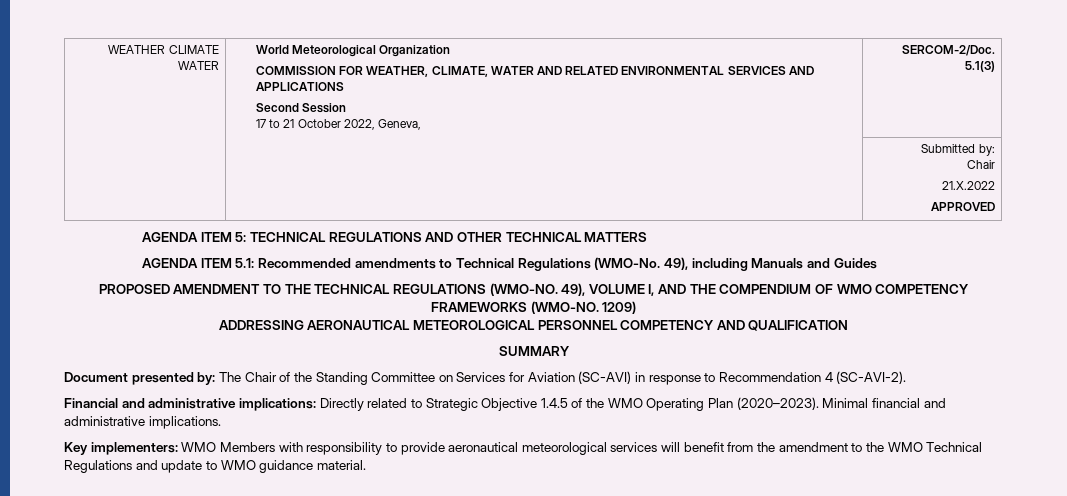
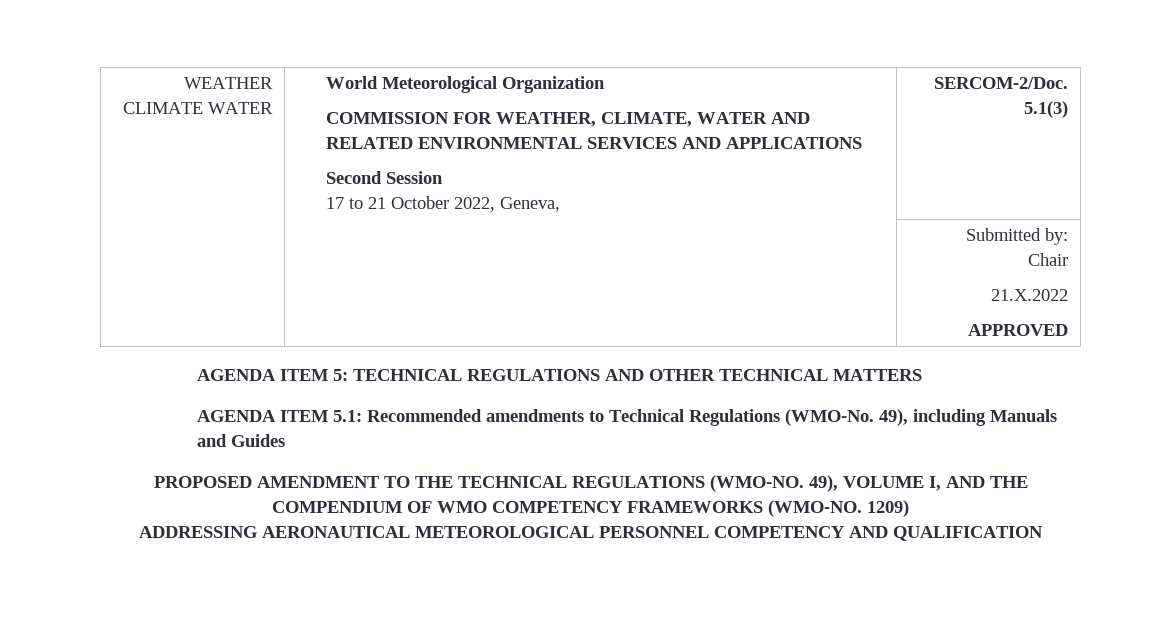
[498,346,570,356] [64,371,907,385] [64,397,946,411] [64,416,221,429] [64,442,983,455] [64,460,366,473] // SUMMARY // Document presented by: The Chair of the Standing Committee on Services for Aviation (SC-AVI) in response to Recommendation 4 (SC-AVI-2). // Financial and administrative implications: Directly related to Strategic Objective 1.4.5 of the WMO Operating Plan (2020–2023). Minimal financial and administrative implications. // Key implementers: WMO Members with responsibility to provide aeronautical meteorological services will benefit from the amendment to the WMO Technical Regulations and update to WMO guidance material. -> (1043, 533) none

